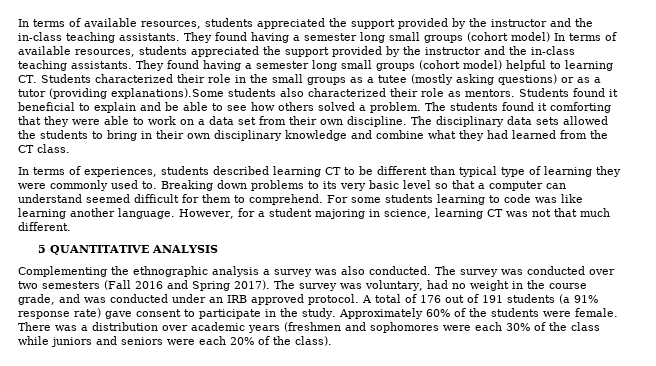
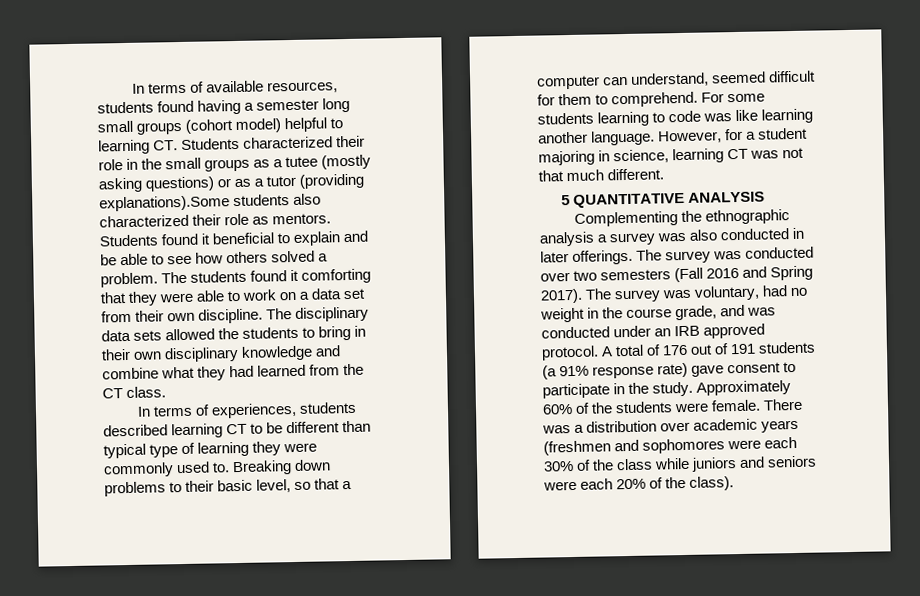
[18,18,593,29] [18,32,617,43] [18,46,575,57] [18,60,164,71] In terms of available resources, students appreciated the support provided by the instructor and the in-class teaching assistants. They found having a semester long small groups (cohort model) In terms of available resources, students appreciated the support provided by the instructor and the in-class teaching assistants. They -> [131,80,338,94] [97,101,154,114] In terms of available resources, students
[323,180,431,191] its very basic level -> [185,479,292,493] their basic level,
[18,194,82,203] understand -> [630,72,710,87] understand,
[369,266,431,275] conducted. -> [720,227,805,241] [540,249,634,265] conducted in later offerings.

